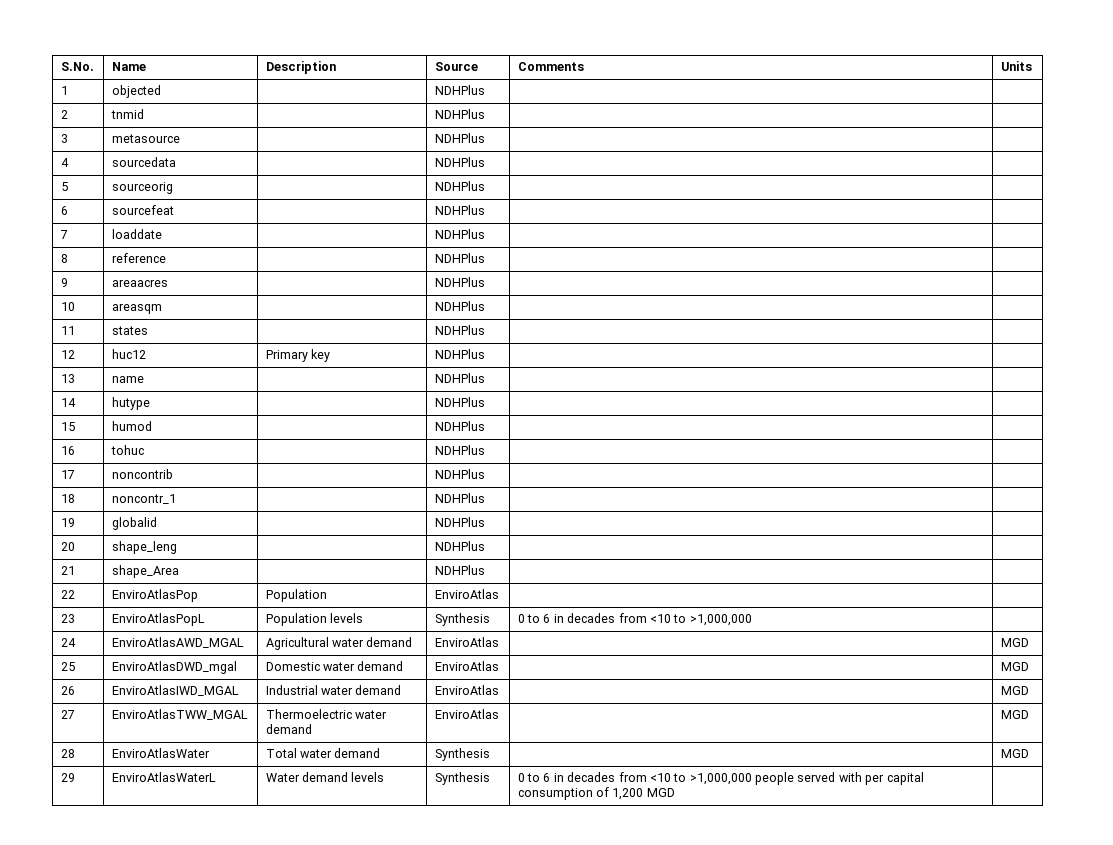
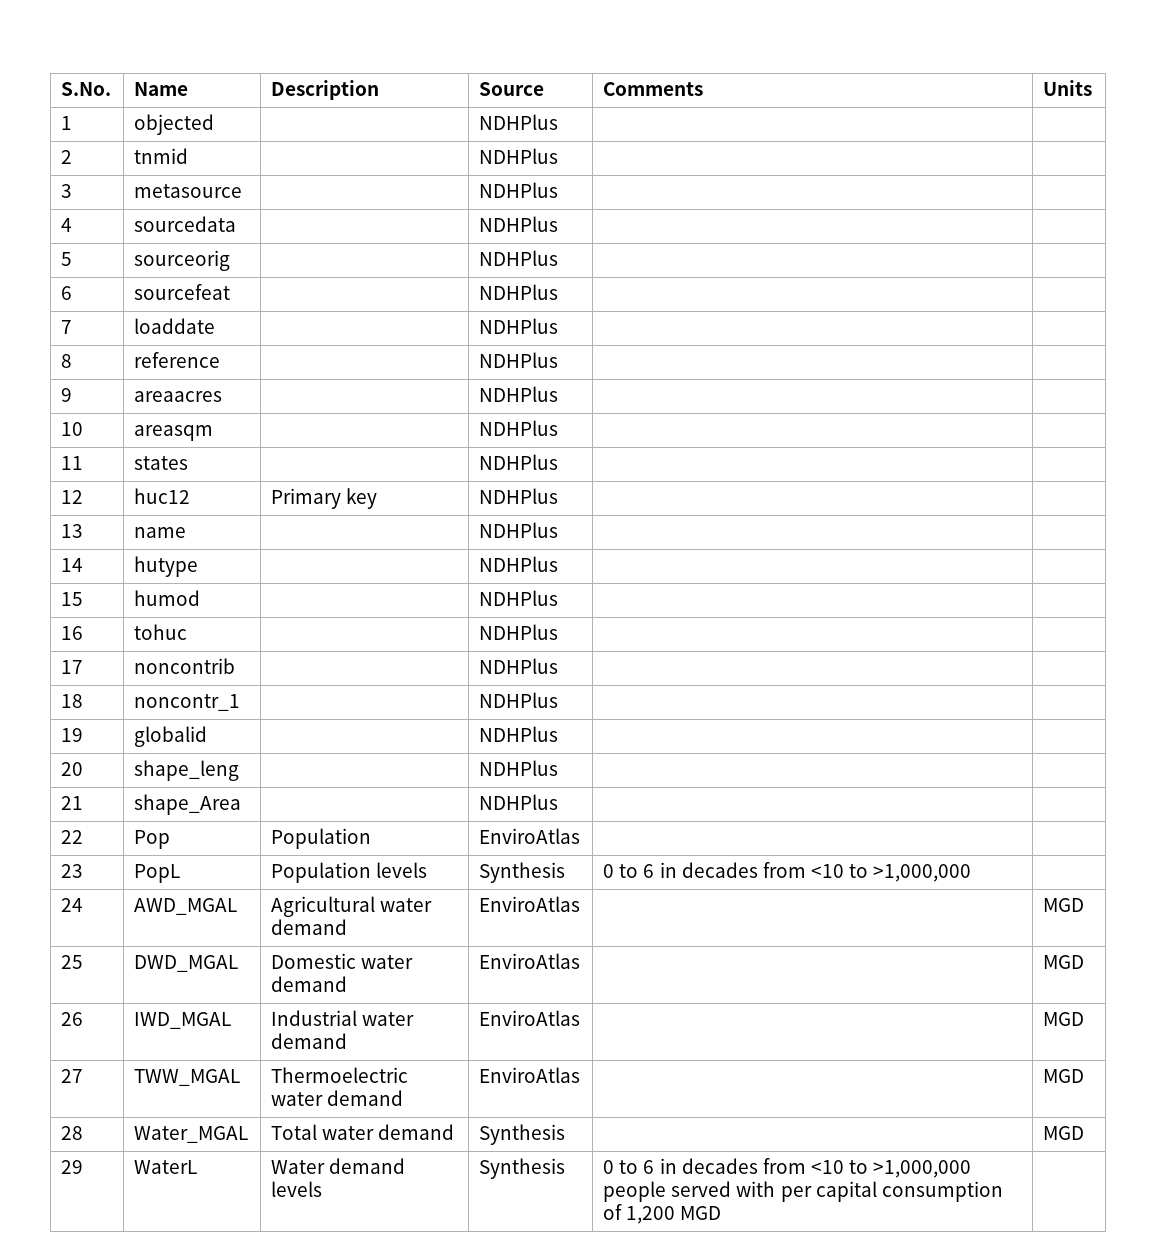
[111,589,198,602] EnviroAtlasPop -> [134,830,171,849] Pop
[111,613,205,626] EnviroAtlasPopL -> [134,864,181,883] PopL
[111,637,244,648] EnviroAtlasAWD_MGAL -> [134,898,238,915] AWD_MGAL
[111,661,237,674] EnviroAtlasDWD_mgal -> [134,955,239,972] DWD_MGAL
[111,685,239,696] EnviroAtlasIWD_MGAL -> [134,1012,232,1029] IWD_MGAL
[111,709,248,720] EnviroAtlasTWW_MGAL -> [134,1069,241,1086] TWW_MGAL
[111,748,210,758] EnviroAtlasWater -> [134,1126,249,1143] Water_MGAL
[111,772,216,782] EnviroAtlasWaterL -> [134,1160,198,1174] WaterL

